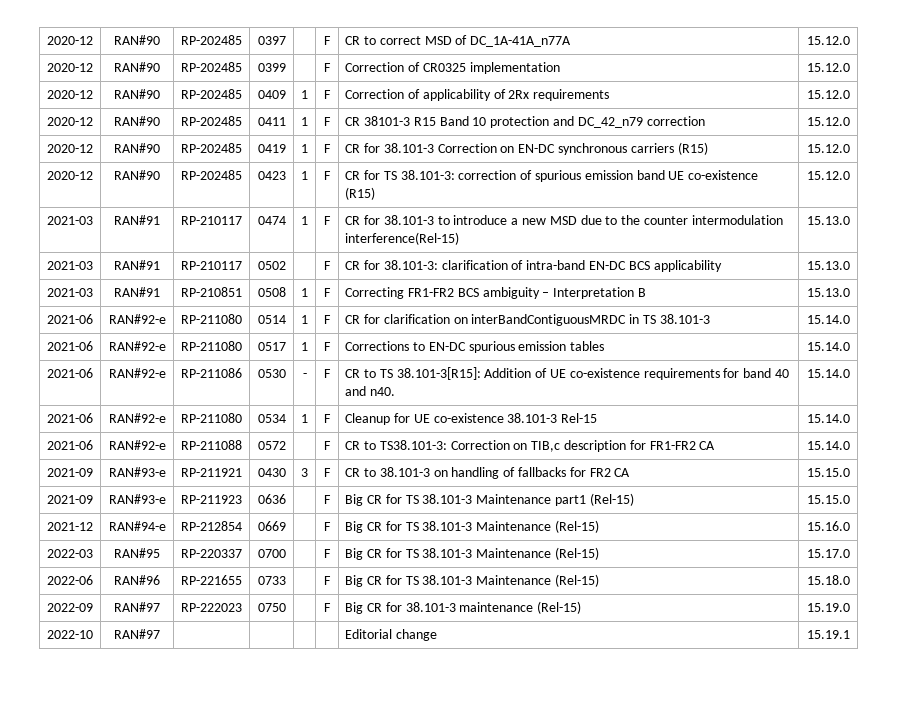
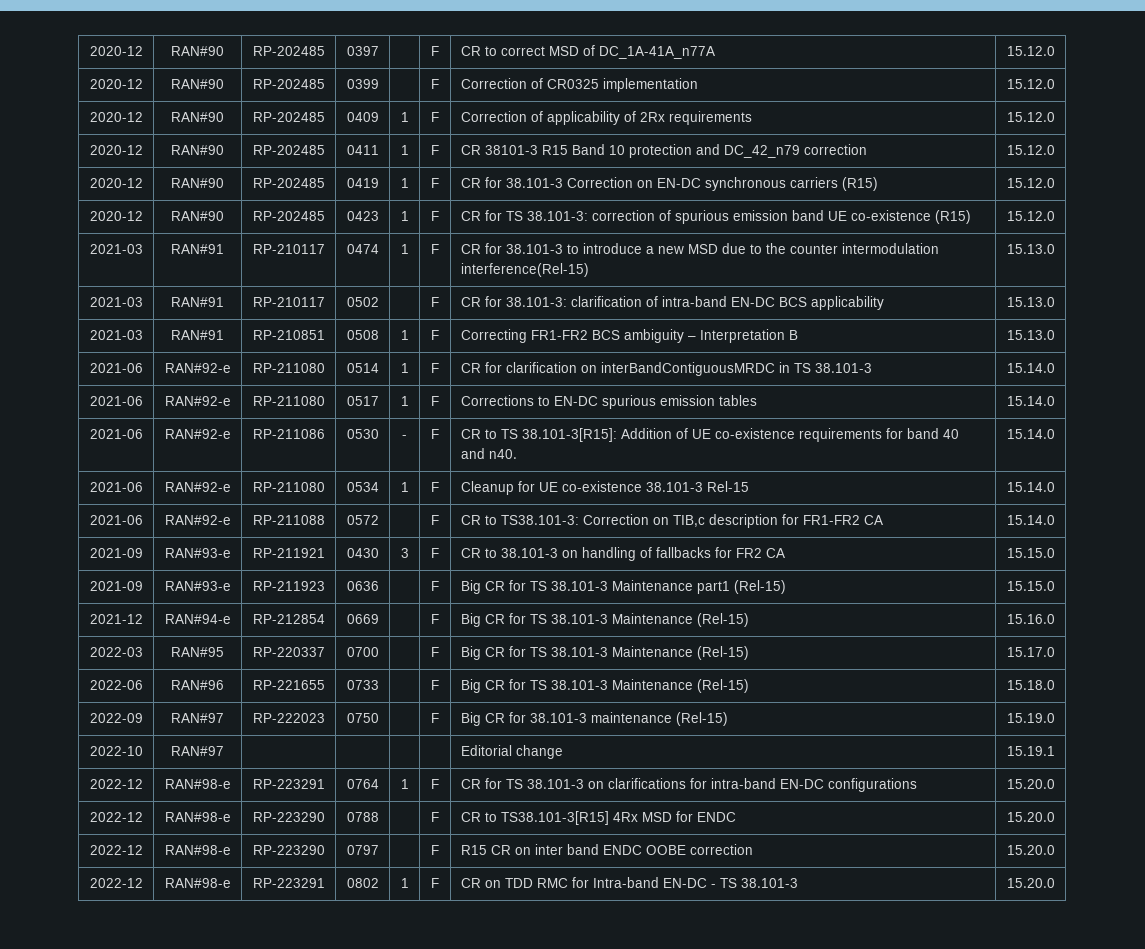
(850, 634) none -> [89,779,143,789] [164,779,231,789] [252,779,325,789] [346,779,379,789] [400,779,409,789] [431,779,439,789] [460,778,917,792] [1006,779,1055,789] [89,812,143,822] [164,812,231,822] [252,812,325,822] [346,812,379,822] [431,812,439,822] [460,811,736,825] [1006,812,1055,822] [89,845,143,855] [164,845,231,855] [252,845,325,855] [346,845,379,855] [431,845,439,855] [460,844,753,855] [1006,845,1055,855] [89,878,143,888] [164,878,231,888] [252,878,325,888] [346,878,379,888] [400,878,409,888] [431,878,439,888] [460,877,798,888] [1006,878,1055,888] // 2022-12 | RAN#98-e | RP-223291 | 0764 | 1 | F | CR for TS 38.101-3 on clarifications for intra-band EN-DC configurations | 15.20.0 // 2022-12 | RAN#98-e | RP-223290 | 0788 | | F | CR to TS38.101-3[R15] 4Rx MSD for ENDC | 15.20.0 // 2022-12 | RAN#98-e | RP-223290 | 0797 | | F | R15 CR on inter band ENDC OOBE correction | 15.20.0 // 2022-12 | RAN#98-e | RP-223291 | 0802 | 1 | F | CR on TDD RMC for Intra-band EN-DC - TS 38.101-3 | 15.20.0

